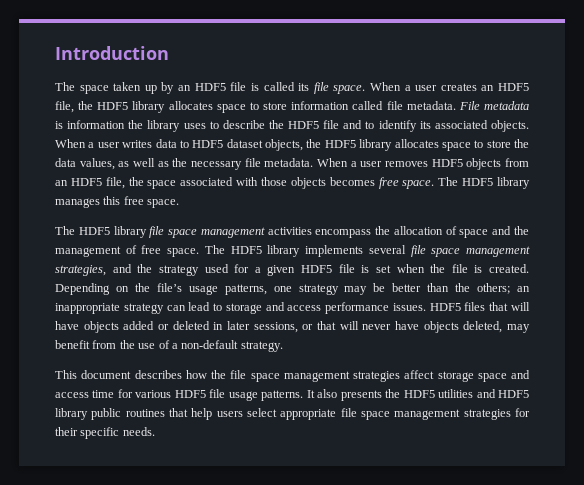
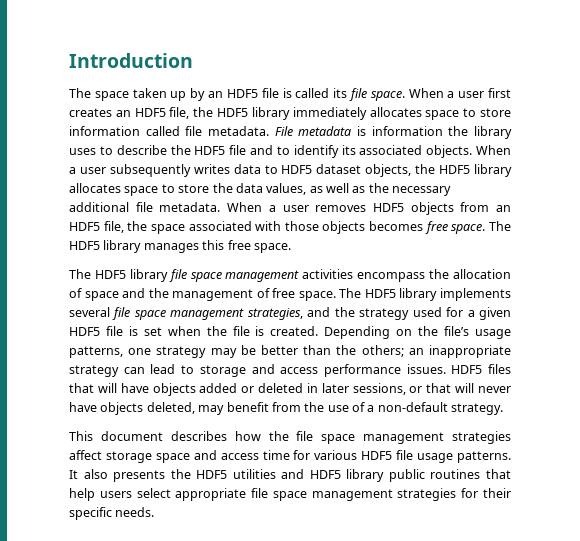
(438, 88) none -> [488,88,511,98] first
(166, 107) none -> [292,107,367,120] immediately
(120, 145) none -> [109,164,191,177] subsequently
(243, 165) none -> [69,202,129,212] additional

